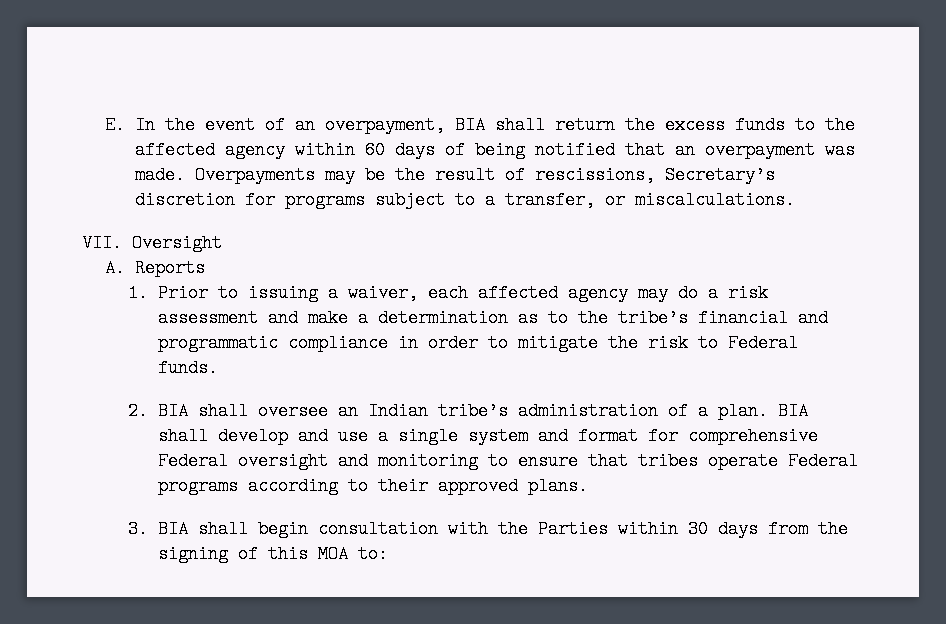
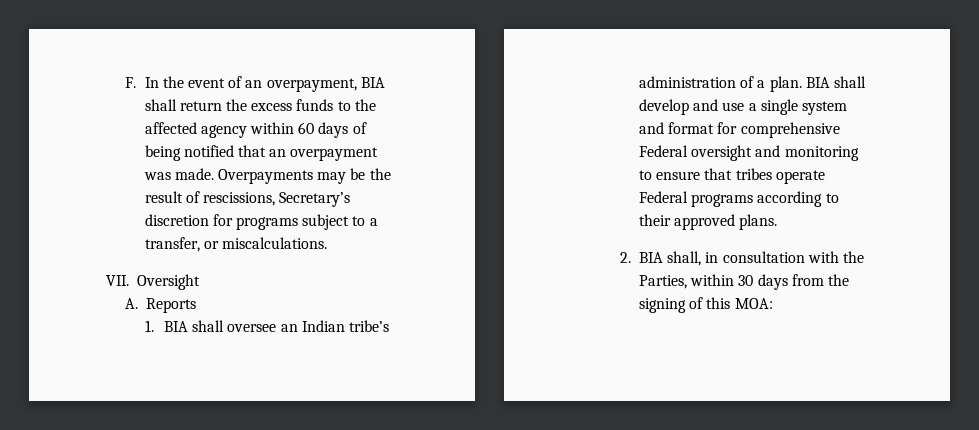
[105,116,126,134] E. -> [125,77,137,88] F.
[157,284,768,302] [157,309,828,327] [157,334,798,352] [157,359,218,377] [128,402,149,420] Prior to issuing a waiver, each affected agency may do a risk assessment and make a determination as to the tribe’s financial and programmatic compliance in order to mitigate the risk to Federal funds. // 2. -> (154, 326) none
[128,520,308,538] 3. BIA shall begin -> [619,251,719,266] 2. BIA shall, in
[537,520,608,538] Parties -> [638,275,687,289] Parties,
[317,545,388,563] MOA to: -> [734,298,773,309] MOA:

